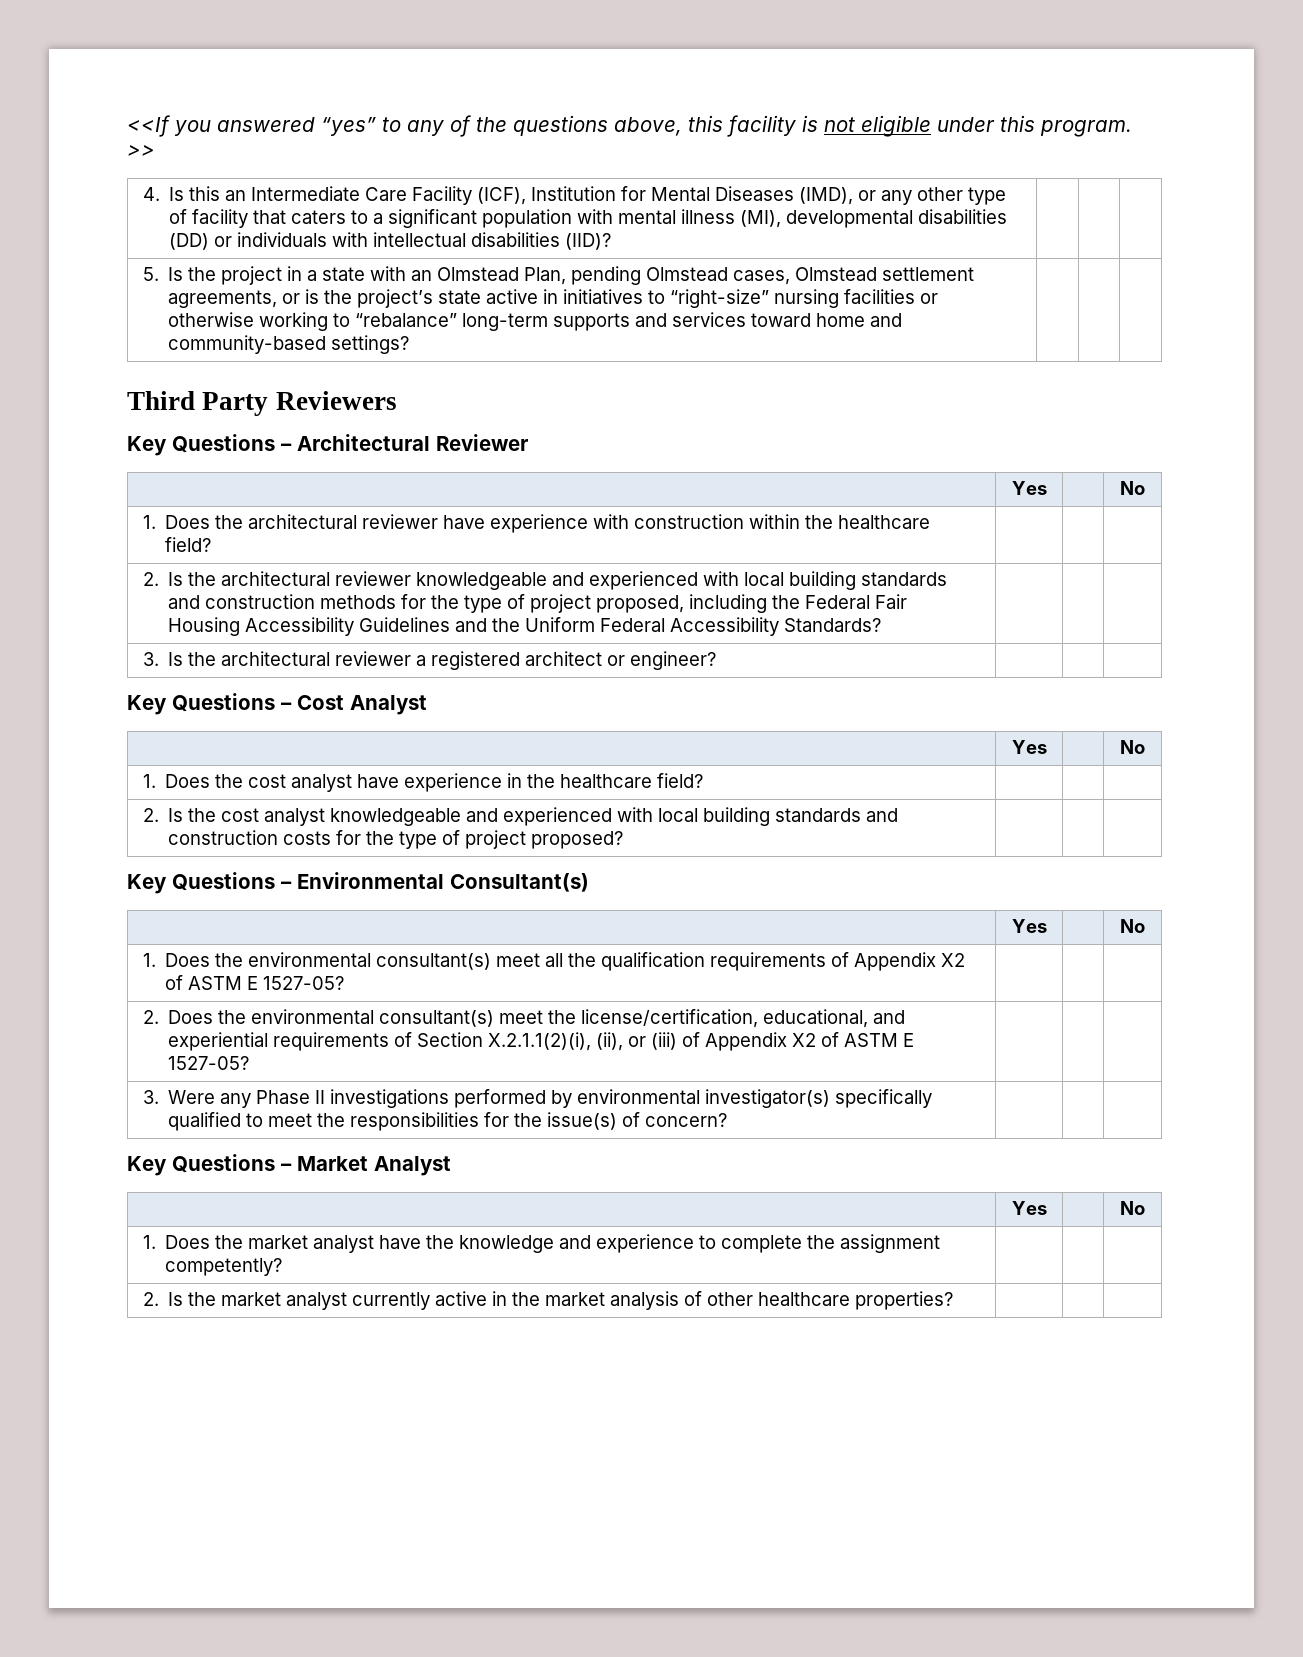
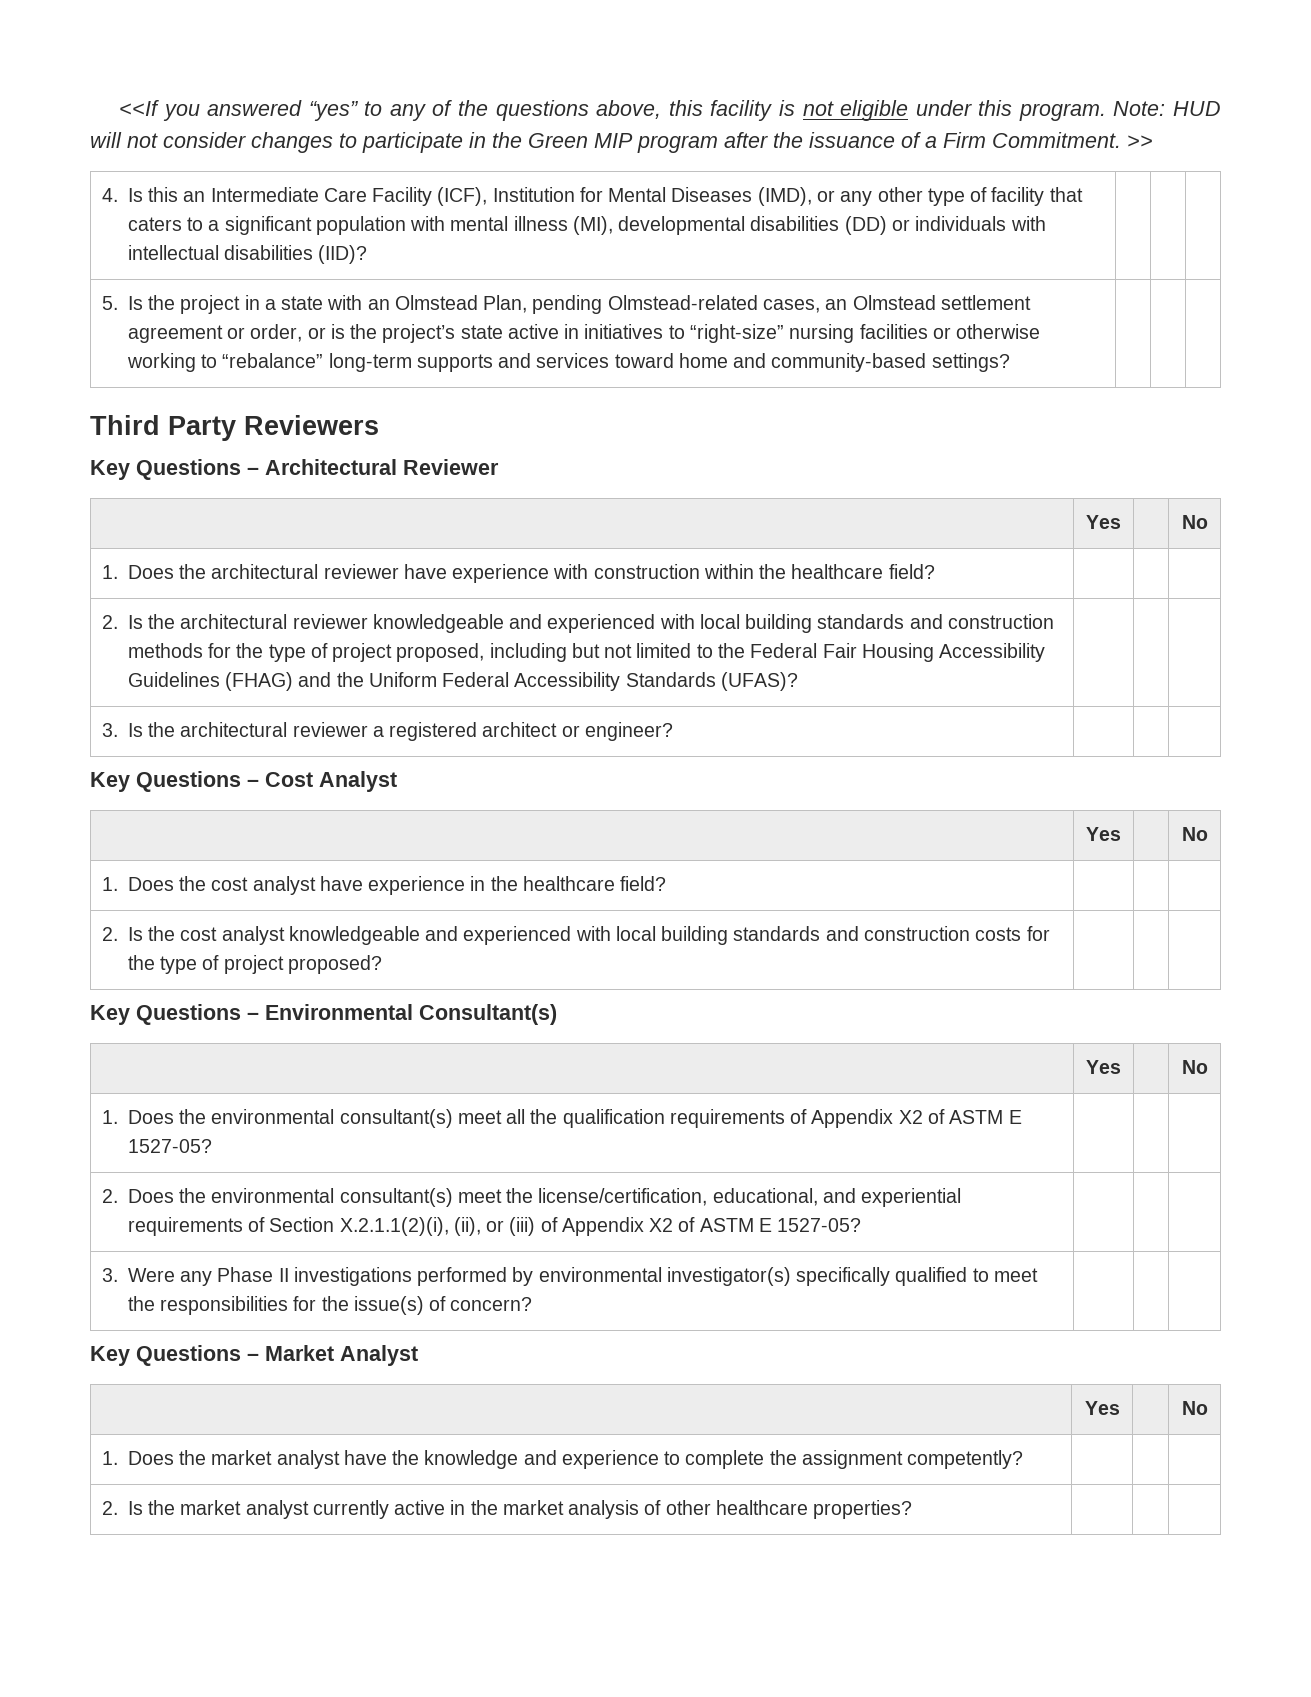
(1132, 128) none -> [1113,101,1221,116] [90,132,1121,153] Note: HUD will not consider changes to participate in the Green MIP program after the issuance of a Firm Commitment.
[645,267,974,285] [167,290,277,308] Olmstead cases, Olmstead settlement agreements, -> [607,295,1031,313] [127,324,303,343] Olmstead-related cases, an Olmstead settlement agreement or order,
(767, 603) none -> [571,643,713,658] but not limited to
(450, 624) none -> [225,672,294,691] (FHAG)
[783,618,881,632] Standards? -> [625,672,798,691] Standards (UFAS)?

